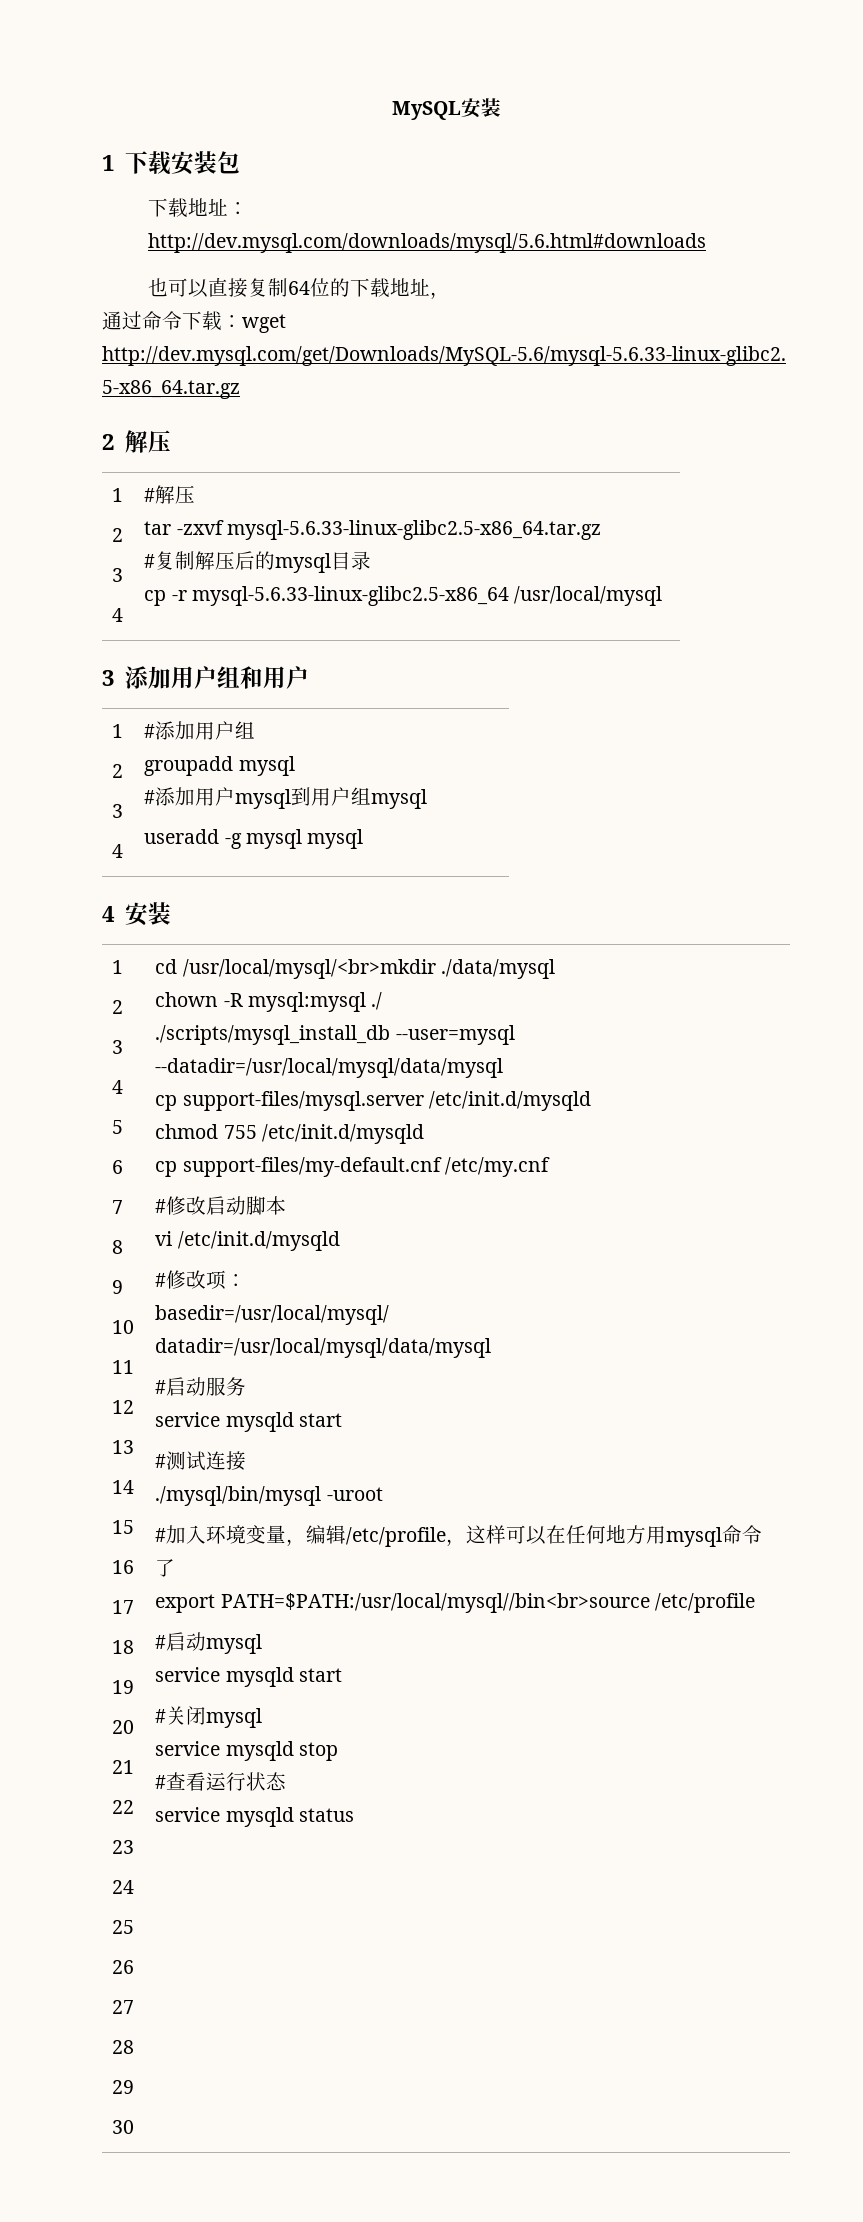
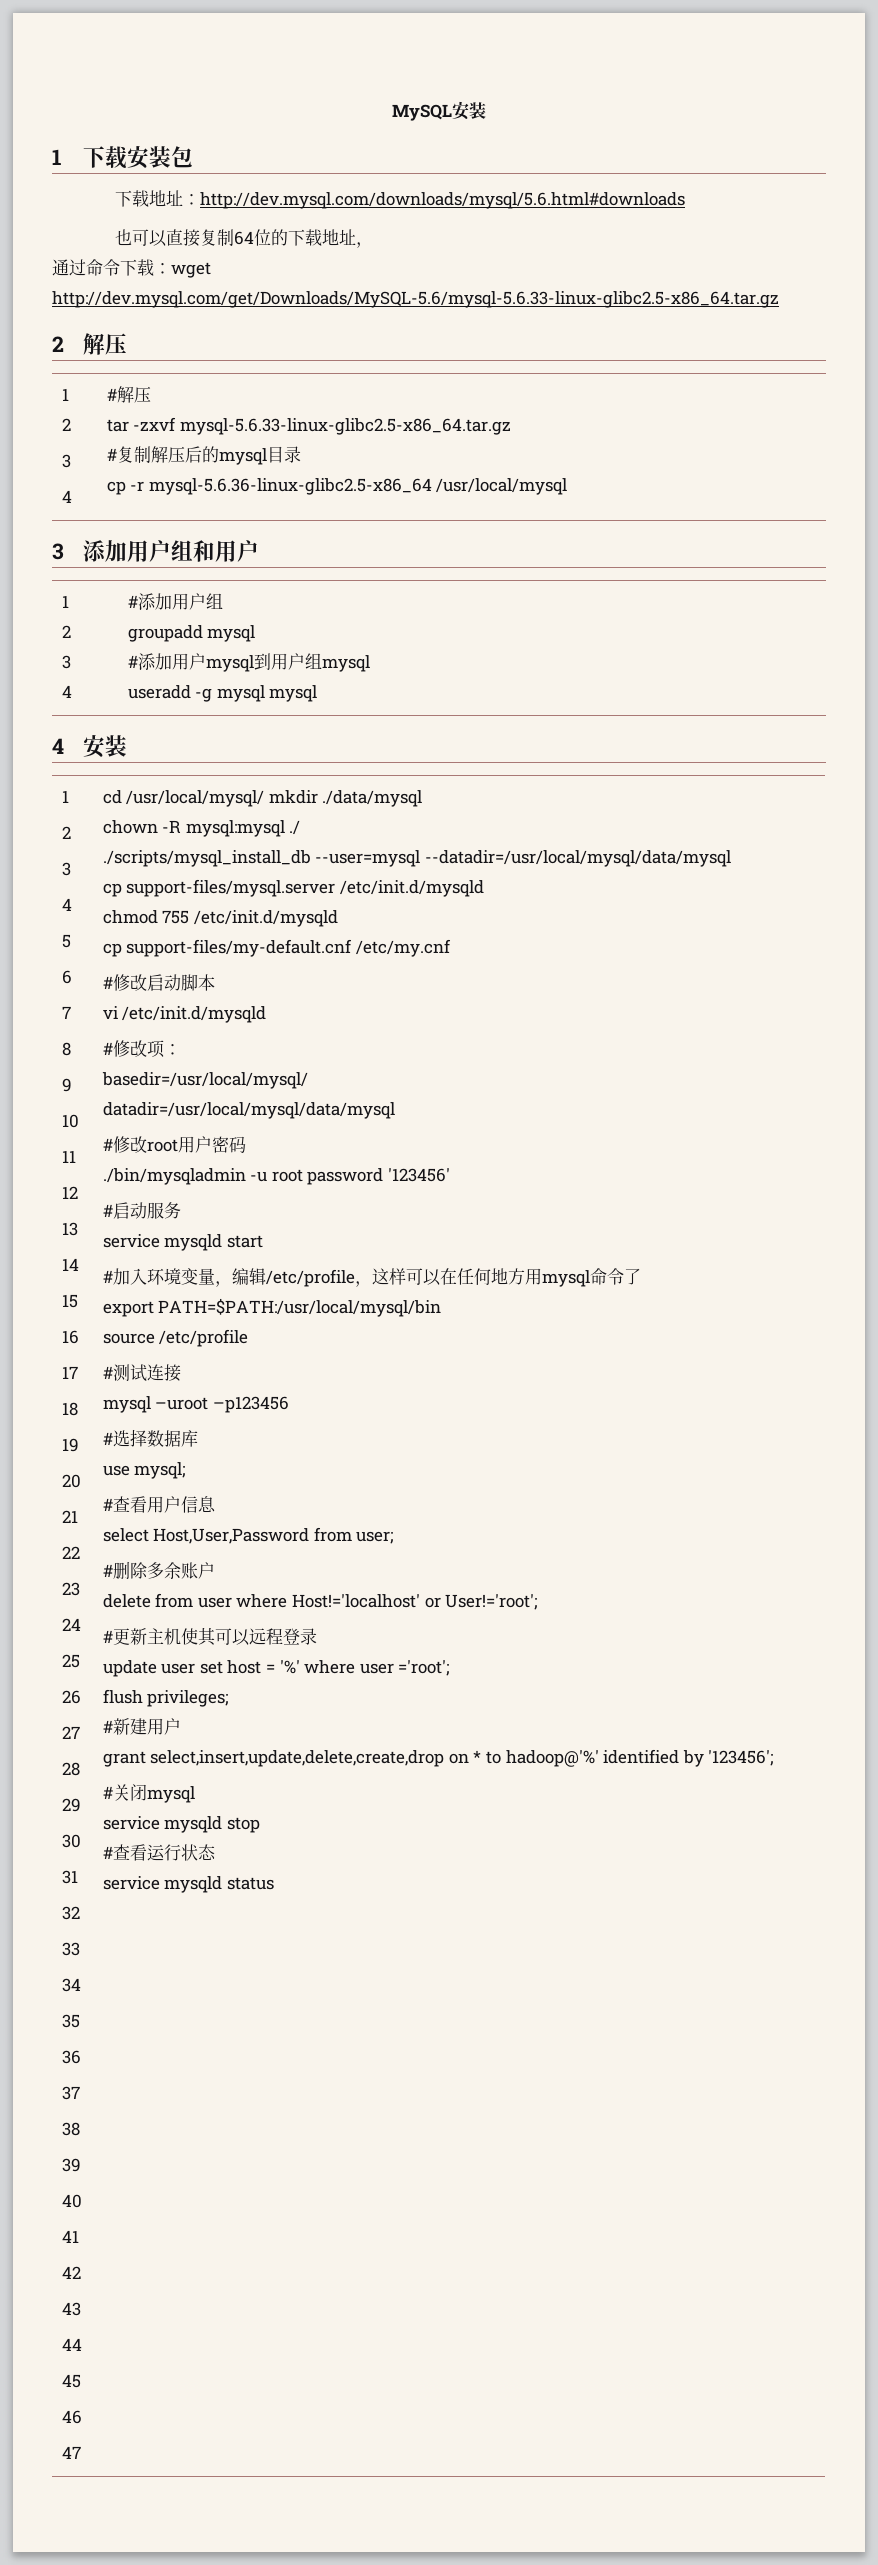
[192,586,510,606] mysql-5.6.33-linux-glibc2.5-x86_64 -> [148,478,432,495] mysql-5.6.36-linux-glibc2.5-x86_64
(135, 2127) none -> [61,1870,78,1884] [61,1906,80,1920] [61,1942,80,1956] [61,1978,81,1992] [61,2014,80,2028] [61,2050,81,2064] [61,2086,80,2100] [61,2122,80,2136] [61,2158,81,2172] [61,2194,82,2208] [61,2230,79,2243] [61,2266,81,2279] [61,2302,81,2316] [61,2338,82,2351] [61,2374,81,2388] [61,2410,82,2424] [61,2446,81,2459] // 31 // 32 // 33 // 34 // 35 // 36 // 37 // 38 // 39 // 40 // 41 // 42 // 43 // 44 // 45 // 46 // 47
[182,959,436,979] /usr/local/mysql/<br>mkdir -> [126,790,318,807] /usr/local/mysql/ mkdir
(492, 1348) none -> [102,1136,246,1153] [102,1168,450,1185] // #修改root用户密码 // ./bin/mysqladmin -u root password '123456'
[155,1451,247,1471] [155,1486,383,1506] // #测试连接 // ./mysql/bin/mysql -uroot -> (263, 1241) none
[220,1593,650,1613] PATH=$PATH:/usr/local/mysql//bin<br>source -> [158,1298,442,1317] [102,1333,155,1344] PATH=$PATH:/usr/local/mysql/bin // source
[166,1632,263,1654] [155,1667,343,1687] 启动mysql // service mysqld start -> [112,1364,181,1382] [102,1396,289,1413] [102,1429,198,1447] [102,1462,187,1479] [102,1496,216,1513] [102,1527,395,1544] [102,1561,215,1579] [102,1593,539,1610] [102,1627,317,1646] [102,1660,451,1677] [102,1689,230,1707] [102,1718,181,1735] [102,1749,775,1767] 测试连接 // mysql –uroot –p123456 // #选择数据库 // use mysql; // #查看用户信息 // select Host,User,Password from user; // #删除多余账户 // delete from user where Host!='localhost' or User!='root'; // #更新主机使其可以远程登录 // update user set host = '%' where user ='root'; // flush privileges; // #新建用户 // grant select,insert,update,delete,create,drop on * to hadoop@'%' identified by '123456';

